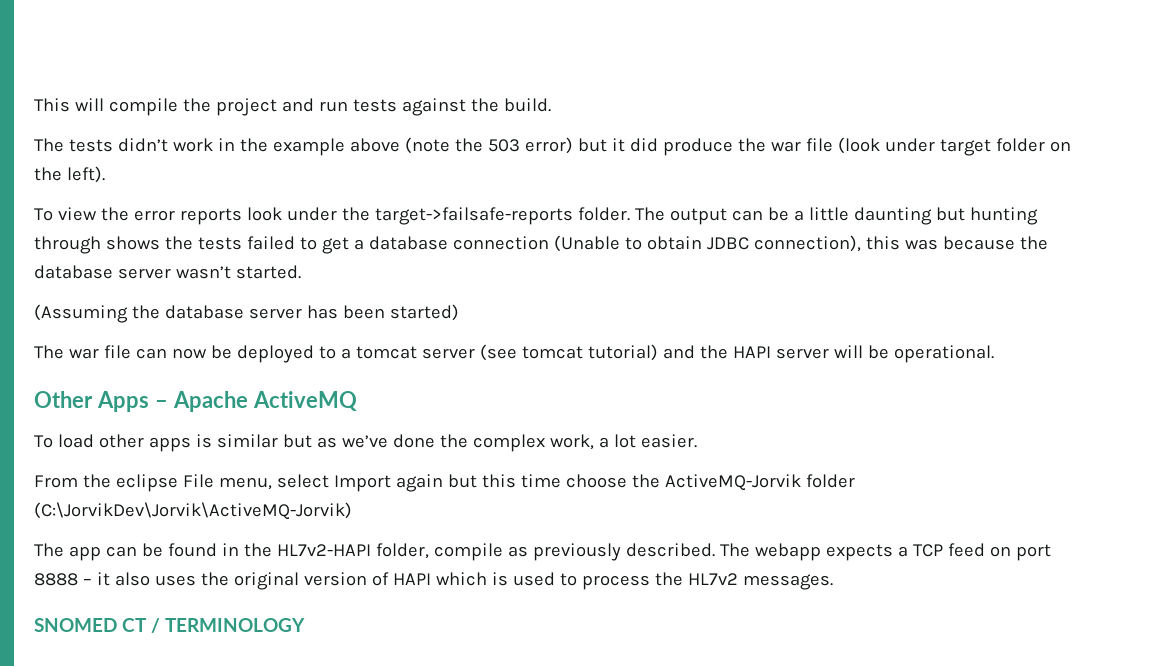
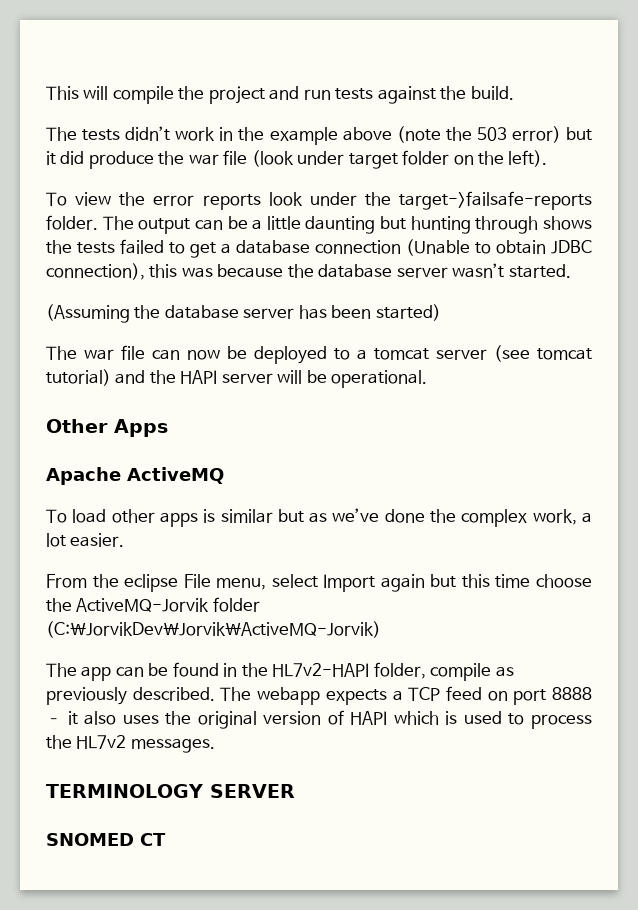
[154,400,168,408] – -> (168, 428) //
(833, 582) none -> [46,784,295,798] // TERMINOLOGY SERVER
[151,618,306,633] / TERMINOLOGY -> (166, 839) none

